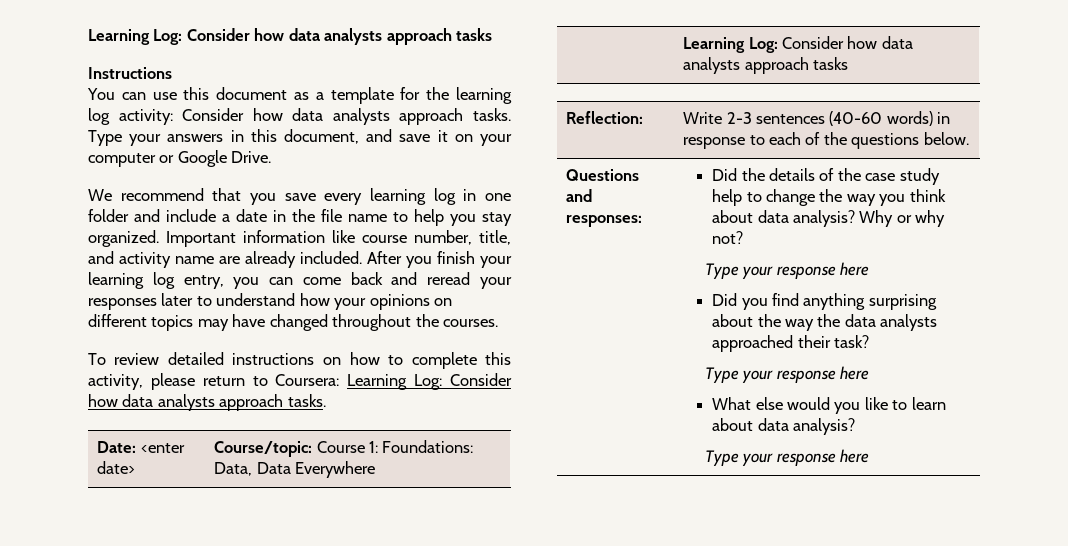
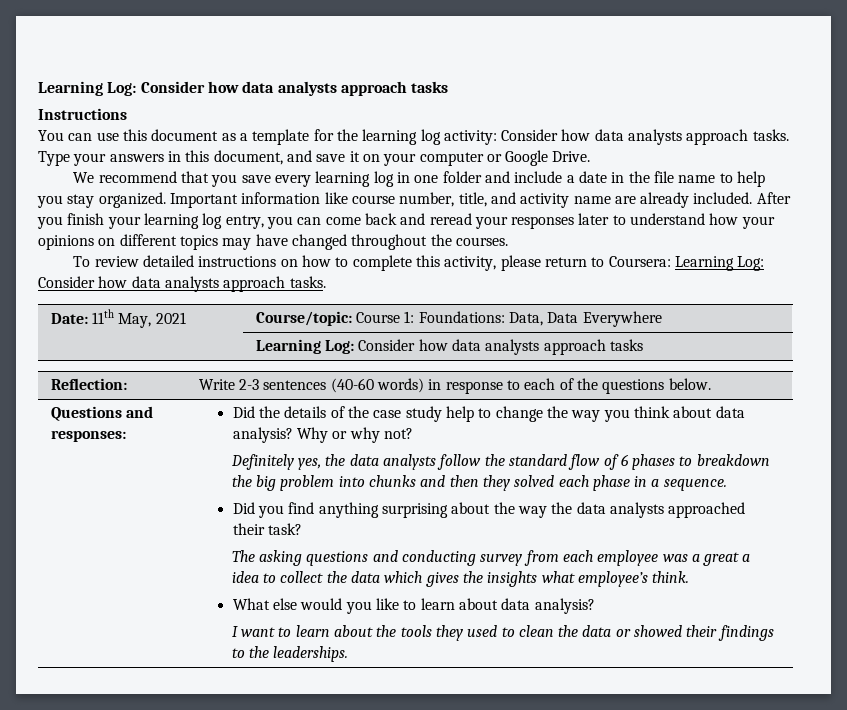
[140,443,185,453] [97,461,136,474] <enter date> -> [92,309,186,328] 11th May, 2021
[704,262,870,279] Type your response here -> [230,454,770,470] [231,475,727,491] Definitely yes, the data analysts follow the standard flow of 6 phases to breakdown the big problem into chunks and then they solved each phase in a sequence.
[704,366,870,383] Type your response here -> [231,550,751,566] [231,571,690,587] The asking questions and conducting survey from each employee was a great a idea to collect the data which gives the insights what employee’s think.
[704,449,870,466] Type your response here -> [231,625,774,641] [231,646,349,662] I want to learn about the tools they used to clean the data or showed their findings to the leaderships.

